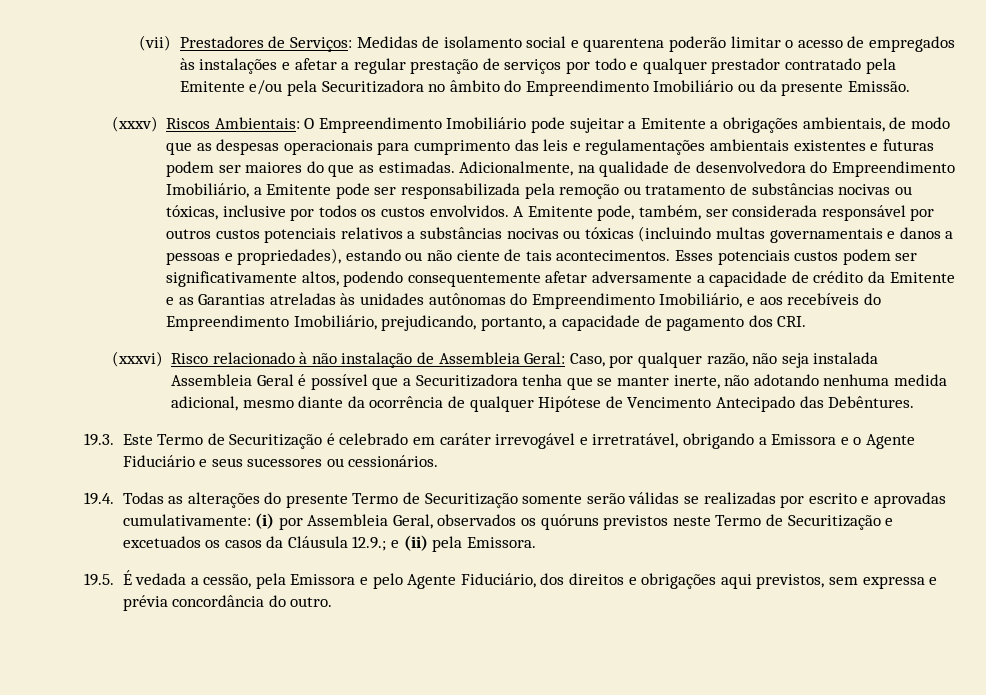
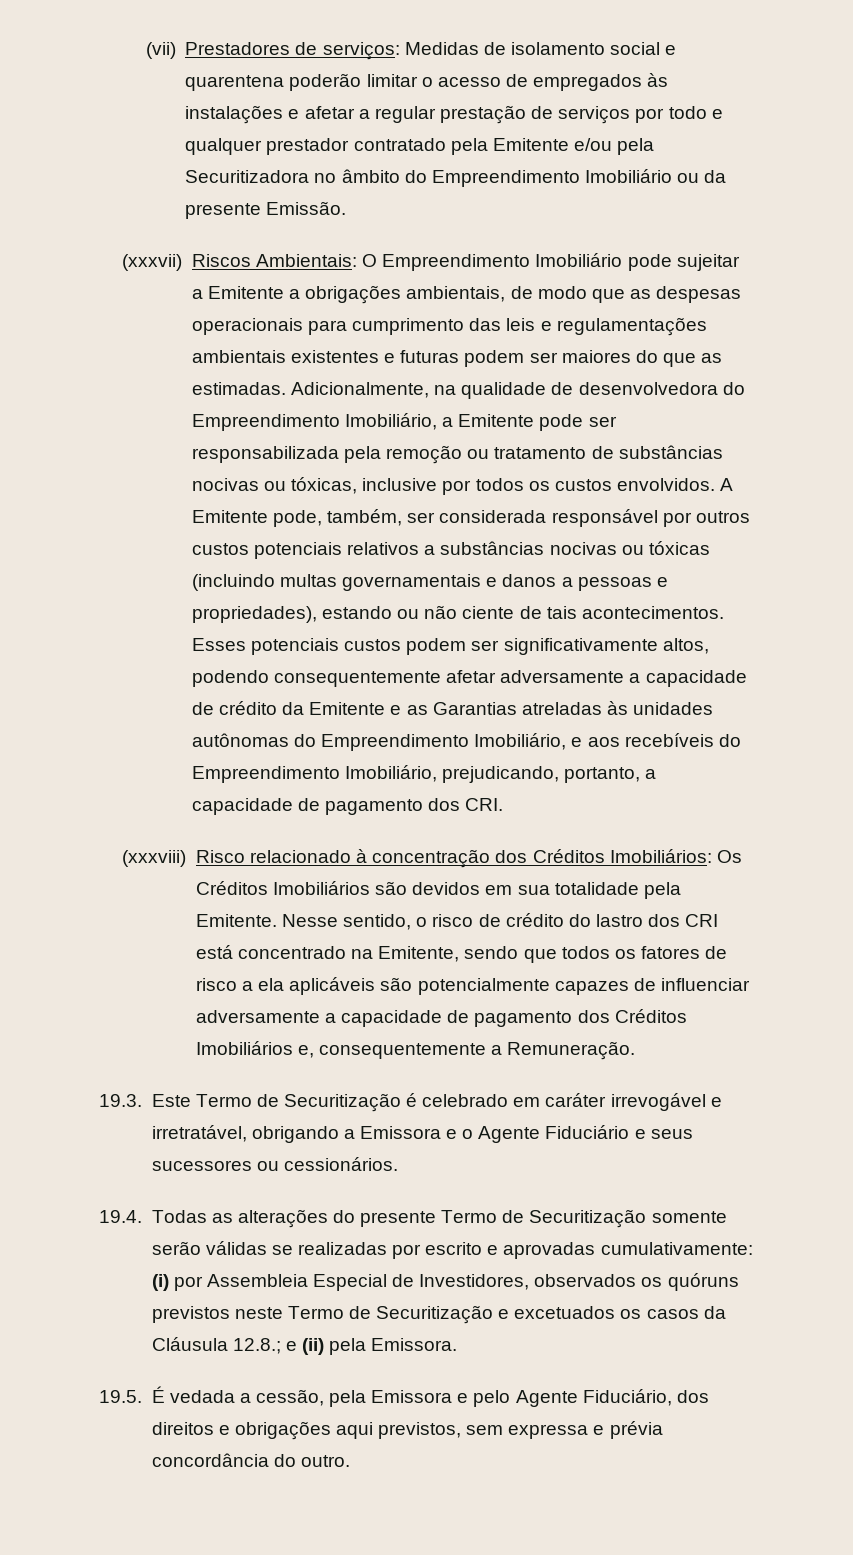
[289,37,352,52] Serviços: -> [322,42,400,60] serviços:
[111,116,158,132] (xxxv) -> [122,254,183,271] (xxxvii)
[111,351,163,367] (xxxvi) -> [122,850,187,867] (xxxviii)
[311,352,879,368] [171,374,947,390] [171,396,915,412] não instalação de Assembleia Geral: Caso, por qualquer razão, não seja instalada Assembleia Geral é possível que a Securitizadora tenha que se manter inerte, não adotando nenhuma medida adicional, mesmo diante da ocorrência de qualquer Hipótese de Vencimento Antecipado das Debêntures. -> [372,849,742,868] [195,881,681,899] [195,913,719,930] [195,945,728,963] [195,977,750,995] [195,1009,687,1027] [195,1041,636,1060] concentração dos Créditos Imobiliários: Os Créditos Imobiliários são devidos em sua totalidade pela Emitente. Nesse sentido, o risco de crédito do lastro dos CRI está concentrado na Emitente, sendo que todos os fatores de risco a ela aplicáveis são potencialmente capazes de influenciar adversamente a capacidade de pagamento dos Créditos Imobiliários e, consequentemente a Remuneração.
[392,514,433,529] Geral, -> [312,1274,530,1291] Especial de Investidores,
[352,536,387,551] 12.9.; -> [232,1338,281,1354] 12.8.;

